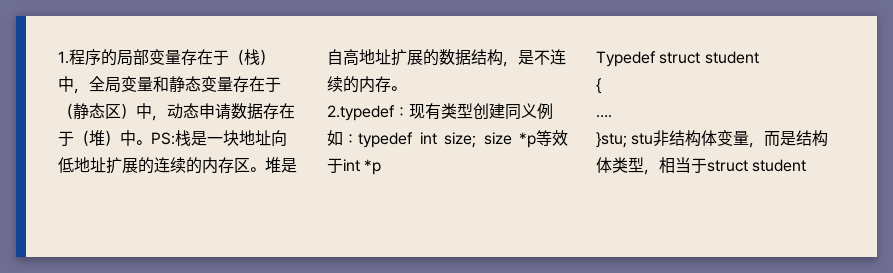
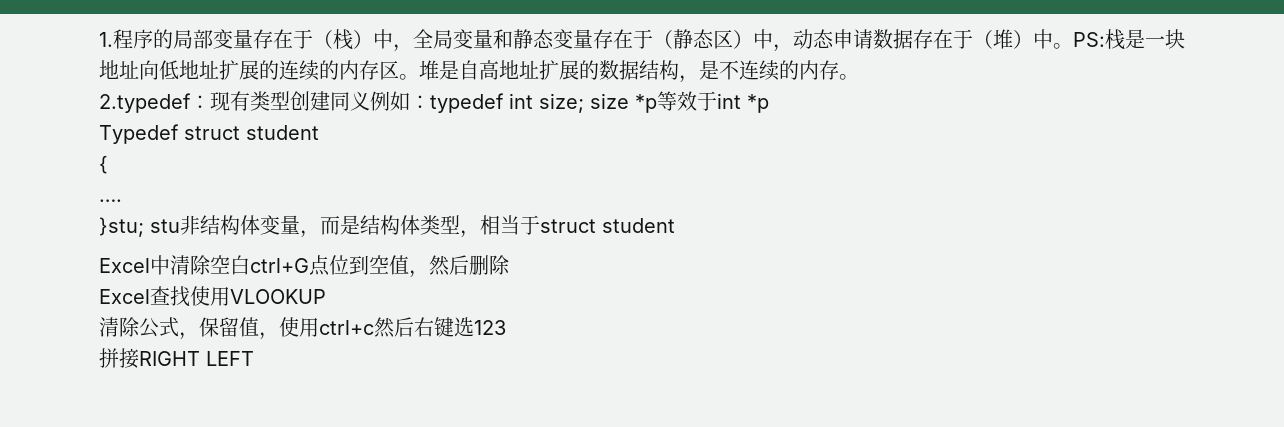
(807, 165) none -> [99,255,510,278] [99,286,326,307] [99,317,506,340] [99,348,254,369] // Excel中清除空白ctrl+G点位到空值，然后删除 // Excel查找使用VLOOKUP // 清除公式，保留值，使用ctrl+c然后右键选123 // 拼接RIGHT LEFT

